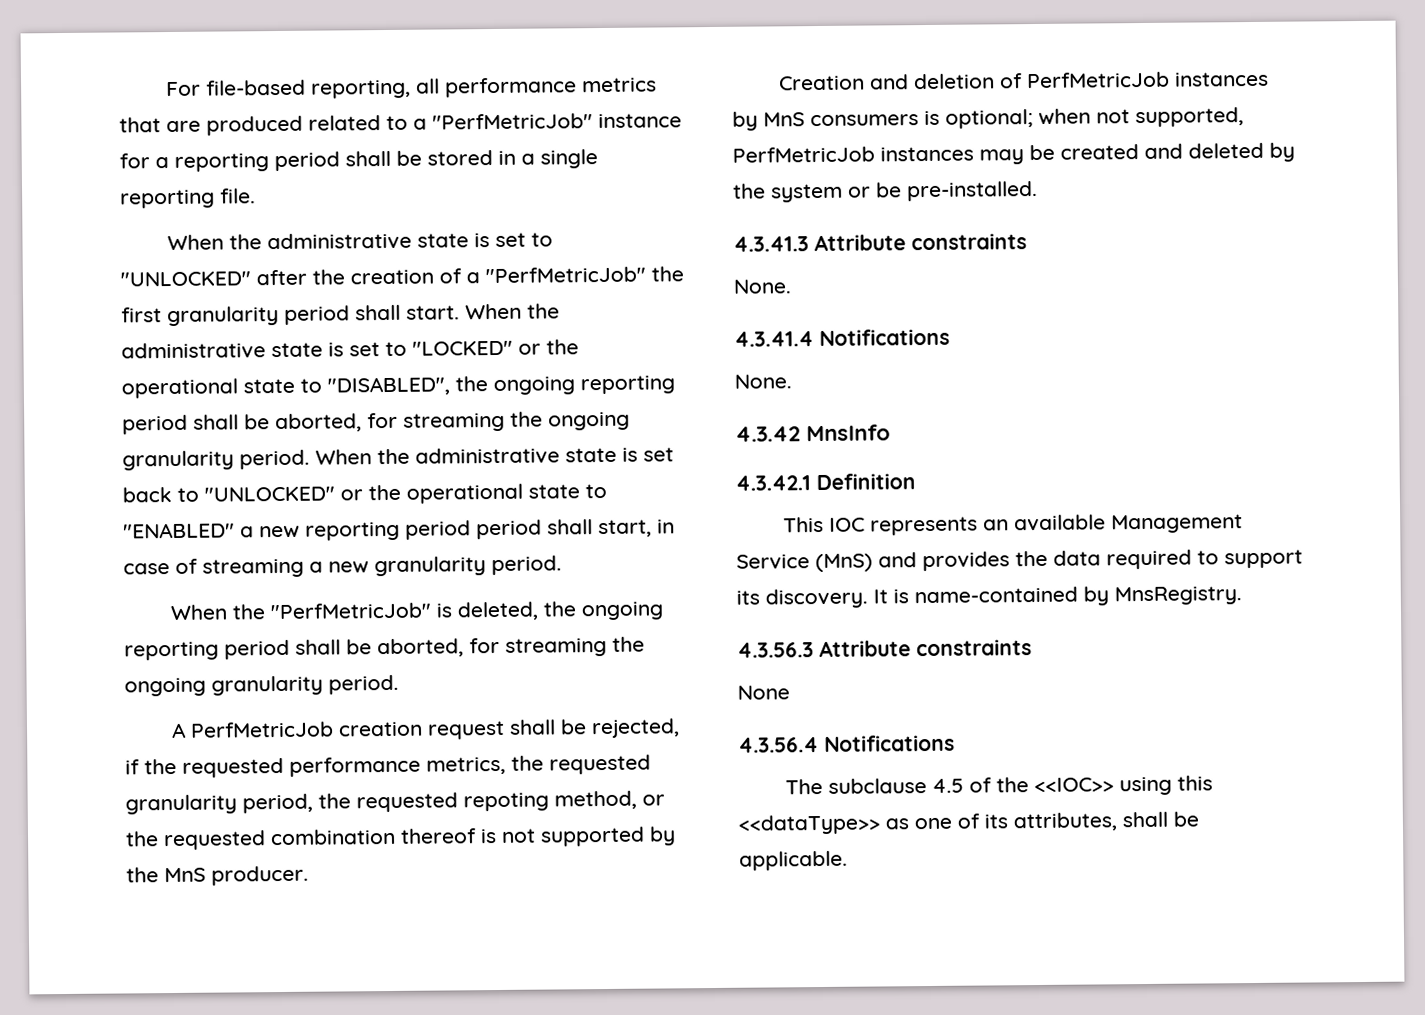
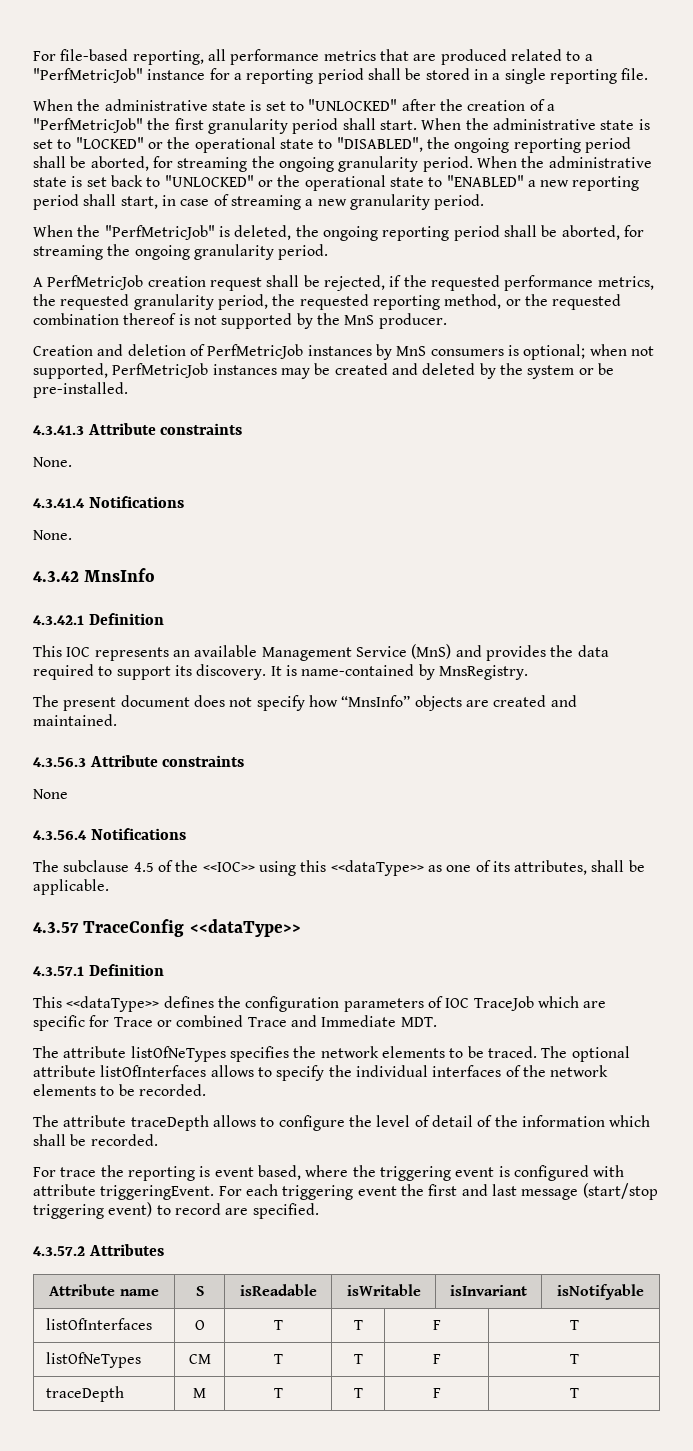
[476,519,542,540] period -> (79, 202) none
[463,792,549,812] repoting -> [372,295,440,310] reporting
(1242, 596) none -> [33,695,577,711] [33,714,117,726] // The present document does not specify how “MnsInfo” objects are created and maintained.
(848, 860) none -> [33,919,301,937] [33,964,164,976] [33,996,607,1012] [33,1015,437,1031] [33,1046,630,1062] [33,1065,609,1081] [33,1084,206,1096] [33,1115,651,1131] [33,1134,158,1146] [33,1165,625,1181] [33,1183,658,1200] [33,1202,319,1219] [33,1244,164,1256] [49,1284,159,1296] [195,1286,204,1296] [239,1284,317,1296] [346,1284,421,1296] [450,1285,527,1296] [557,1284,644,1300] [45,1318,152,1330] [194,1320,205,1330] [273,1320,283,1330] [353,1320,363,1330] [432,1320,441,1330] [569,1320,579,1330] [45,1352,141,1368] [188,1354,211,1364] [273,1354,283,1364] [353,1354,363,1364] [432,1354,441,1364] [569,1354,579,1364] [45,1386,124,1402] [193,1388,206,1398] [273,1388,283,1398] [353,1388,363,1398] [432,1388,441,1398] [569,1388,579,1398] // 4.3.57 TraceConfig <<dataType>> // 4.3.57.1 Definition // This <<dataType>> defines the configuration parameters of IOC TraceJob which are specific for Trace or combined Trace and Immediate MDT. // The attribute listOfNeTypes specifies the network elements to be traced. The optional attribute listOfInterfaces allows to specify the individual interfaces of the network elements to be recorded. // The attribute traceDepth allows to configure the level of detail of the information which shall be recorded. // For trace the reporting is event based, where the triggering event is configured with attribute triggeringEvent. For each triggering event the first and last message (start/stop triggering event) to record are specified. // 4.3.57.2 Attributes // Attribute name | S | isReadable | isWritable | isInvariant | isNotifyable // listOfInterfaces | O | T | T | F | T // listOfNeTypes | CM | T | T | F | T // traceDepth | M | T | T | F | T

